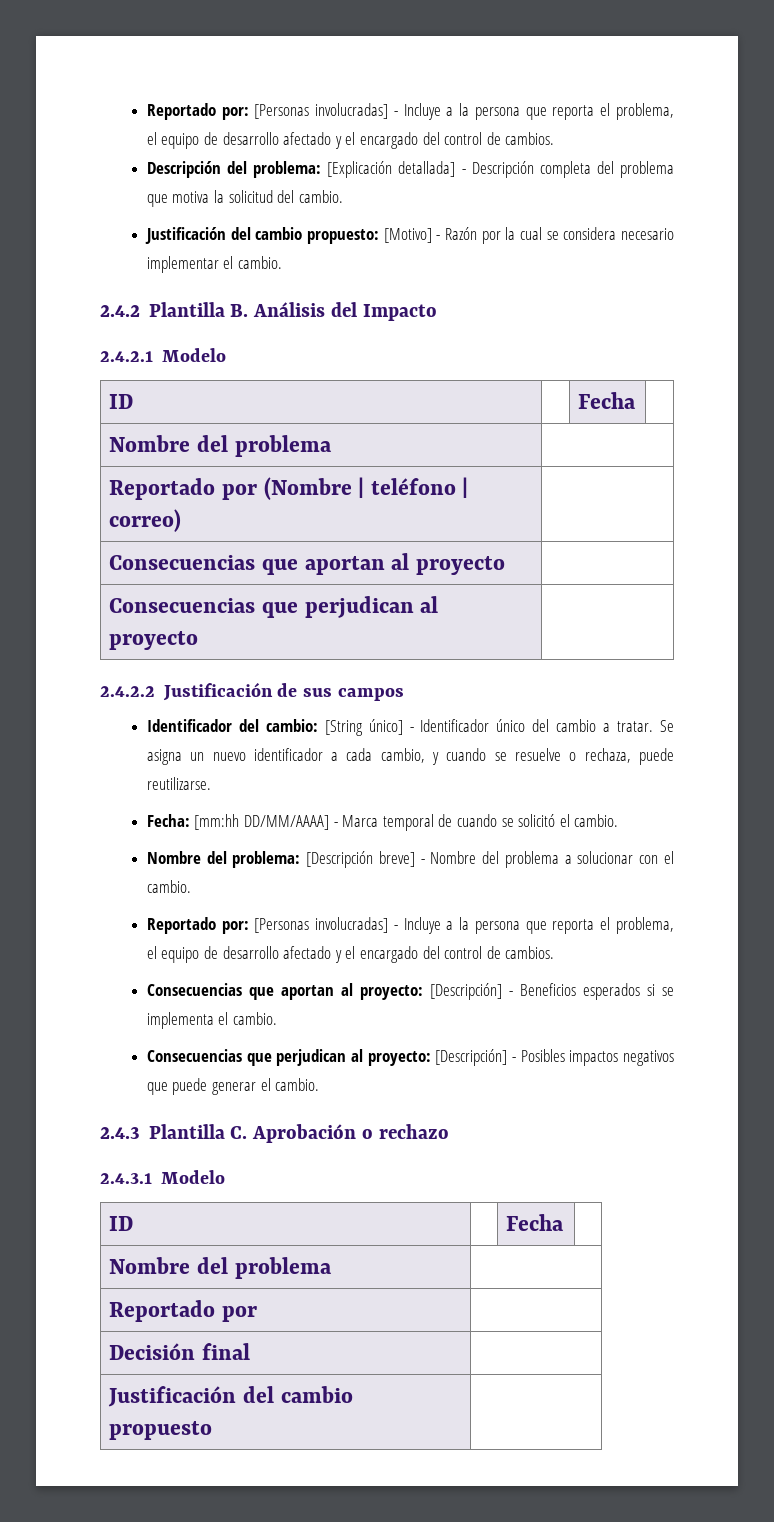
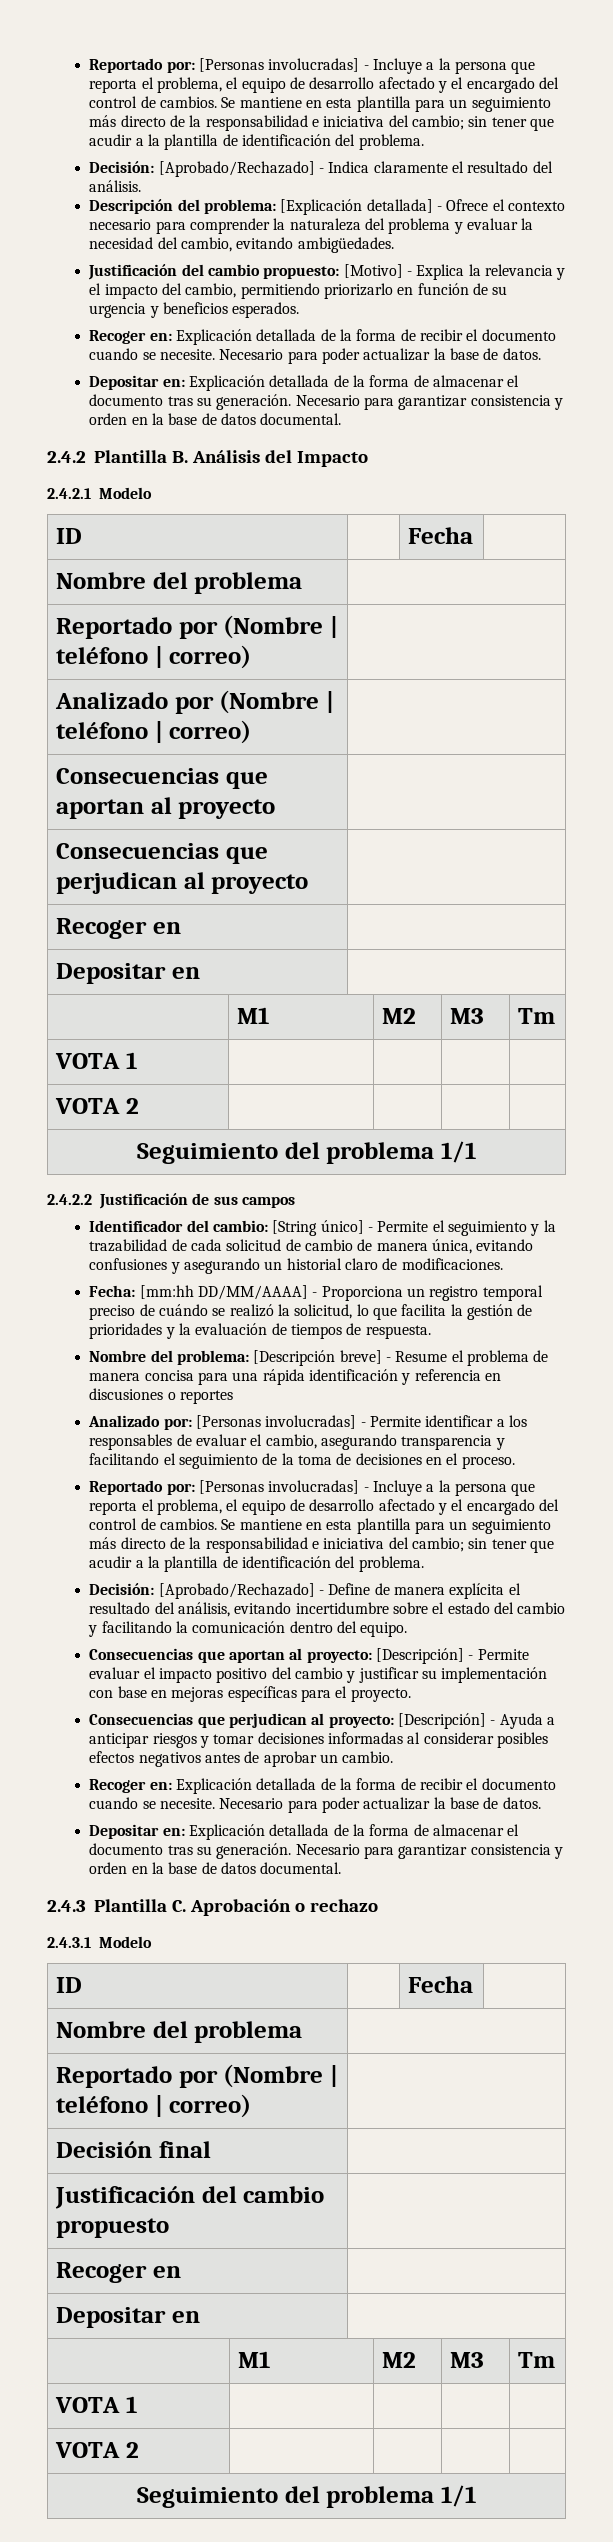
(555, 138) none -> [221,96,551,112] [89,115,555,131] [89,134,424,150] [89,161,553,177] [89,180,142,192] Se mantiene en esta plantilla para un seguimiento más directo de la responsabilidad e iniciativa del cambio; sin tener que acudir a la plantilla de identificación del problema. // Decisión: [Aprobado/Rechazado] - Indica claramente el resultado del análisis.
[471,161,674,178] [146,190,343,207] Descripción completa del problema que motiva la solicitud del cambio. -> [446,199,566,211] [89,218,534,234] [89,237,394,253] Ofrece el contexto necesario para comprender la naturaleza del problema y evaluar la necesidad del cambio, evitando ambigüedades.
[444,227,674,244] [146,256,283,273] Razón por la cual se considera necesario implementar el cambio. -> [416,264,566,280] [89,283,508,299] [89,302,300,318] [89,329,556,345] [89,348,541,364] [89,375,520,391] [89,394,564,410] [89,413,342,425] Explica la relevancia y el impacto del cambio, permitiendo priorizarlo en función de su urgencia y beneficios esperados. // Recoger en: Explicación detallada de la forma de recibir el documento cuando se necesite. Necesario para poder actualizar la base de datos. // Depositar en: Explicación detallada de la forma de almacenar el documento tras su generación. Necesario para garantizar consistencia y orden en la base de datos documental.
(182, 520) none -> [54,690,335,714] [55,720,252,744] // Analizado por (Nombre | teléfono | correo) |
(199, 640) none -> [55,918,181,939] [55,963,200,984] [236,1007,269,1024] [381,1008,416,1024] [449,1008,484,1024] [517,1008,555,1024] [54,1052,137,1069] [54,1098,139,1114] [136,1141,477,1164] // Recoger en | // Depositar en | // | M1 | M2 | M3 | Tm // VOTA 1 | | | | // VOTA 2 | | | | // Seguimiento del problema 1/1
[420,719,674,732] [146,748,674,765] [146,777,211,790] [146,814,619,831] Identificador único del cambio a tratar. Se asigna un nuevo identificador a cada cambio, y cuando se resuelve o rechaza, puede reutilizarse. // Fecha: [mm:hh DD/MM/AAAA] - Marca temporal de cuando se solicitó el cambio. -> [377,1220,556,1236] [89,1239,534,1254] [89,1258,503,1274] [89,1285,543,1301] [89,1304,533,1320] [89,1323,431,1339] Permite el seguimiento y la trazabilidad de cada solicitud de cambio de manera única, evitando confusiones y asegurando un historial claro de modificaciones. // Fecha: [mm:hh DD/MM/AAAA] - Proporciona un registro temporal preciso de cuándo se realizó la solicitud, lo que facilita la gestión de prioridades y la evaluación de tiempos de respuesta.
[430,851,675,868] [146,880,191,893] Nombre del problema a solucionar con el cambio. -> [395,1350,549,1366] [89,1369,502,1385] [89,1388,234,1404] [88,1415,528,1430] [89,1434,505,1450] [89,1453,515,1469] Resume el problema de manera concisa para una rápida identificación y referencia en discusiones o reportes // Analizado por: [Personas involucradas] - Permite identificar a los responsables de evaluar el cambio, asegurando transparencia y facilitando el seguimiento de la toma de decisiones en el proceso.
(555, 952) none -> [221,1518,551,1534] [89,1537,555,1553] [89,1556,424,1572] [89,1583,521,1599] [89,1602,566,1617] [88,1621,408,1637] Se mantiene en esta plantilla para un seguimiento más directo de la responsabilidad e iniciativa del cambio; sin tener que acudir a la plantilla de identificación del problema. // Decisión: [Aprobado/Rechazado] - Define de manera explícita el resultado del análisis, evitando incertidumbre sobre el estado del cambio y facilitando la comunicación dentro del equipo.
[519,983,674,1000] [146,1012,278,1029] Beneficios esperados si se implementa el cambio. -> [477,1649,529,1660] [89,1667,548,1683] [89,1686,411,1702] Permite evaluar el impacto positivo del cambio y justificar su implementación con base en mejoras específicas para el proyecto.
[520,1049,674,1066] [146,1078,320,1095] Posibles impactos negativos que puede generar el cambio. -> [499,1713,556,1729] [89,1732,549,1748] [89,1751,394,1767] [89,1778,556,1794] [89,1797,541,1813] [89,1824,520,1840] [89,1843,564,1859] [89,1862,342,1874] Ayuda a anticipar riesgos y tomar decisiones informadas al considerar posibles efectos negativos antes de aprobar un cambio. // Recoger en: Explicación detallada de la forma de recibir el documento cuando se necesite. Necesario para poder actualizar la base de datos. // Depositar en: Explicación detallada de la forma de almacenar el documento tras su generación. Necesario para garantizar consistencia y orden en la base de datos documental.
(257, 1314) none -> [223,2064,339,2088] [55,2094,252,2118] (Nombre | teléfono | correo)
(213, 1430) none -> [55,2262,181,2283] [55,2307,200,2328] [237,2351,270,2368] [381,2352,416,2368] [449,2352,484,2368] [517,2352,555,2368] [54,2396,137,2413] [54,2442,139,2458] [136,2485,477,2508] // Recoger en | // Depositar en | // | M1 | M2 | M3 | Tm // VOTA 1 | | | | // VOTA 2 | | | | // Seguimiento del problema 1/1

